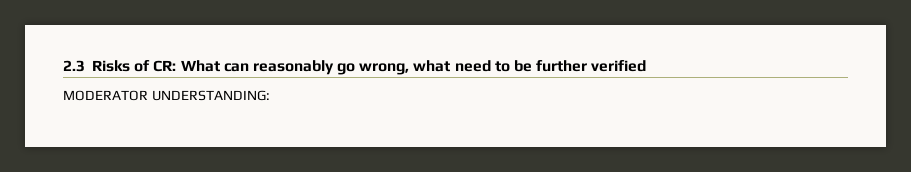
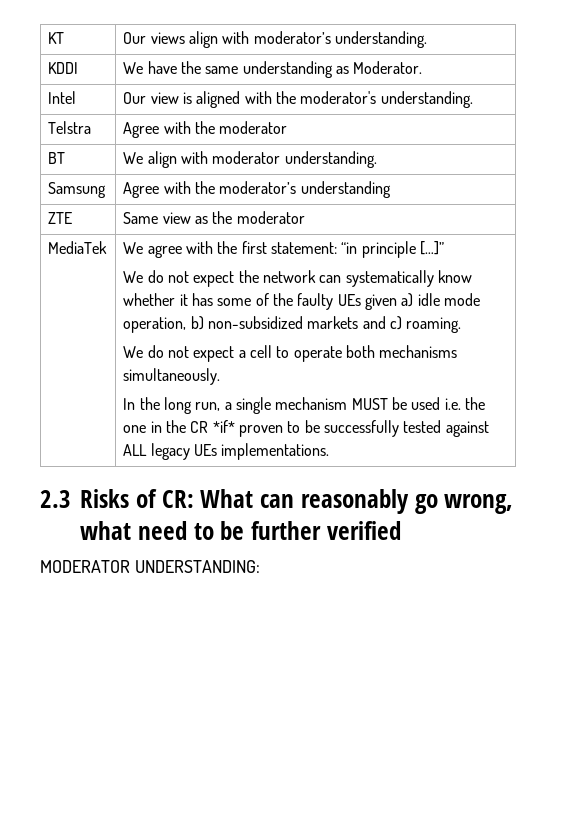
(63, 66) none -> [48,32,65,44] [123,31,428,48] [48,62,79,74] [123,61,423,78] [48,91,77,104] [123,91,473,108] [48,121,92,134] [123,121,288,138] [48,152,66,164] [123,151,377,168] [48,182,107,198] [123,181,391,198] [48,212,73,224] [123,211,305,224] [48,241,108,254] [123,241,445,258] [123,270,473,287] [123,293,481,310] [123,316,462,333] [123,345,458,362] [123,368,221,385] [123,397,486,414] [123,420,489,437] [123,443,330,460] KT | Our views align with moderator’s understanding. // KDDI | We have the same understanding as Moderator. // Intel | Our view is aligned with the moderator's understanding. // Telstra | Agree with the moderator // BT | We align with moderator understanding. // Samsung | Agree with the moderator’s understanding // ZTE | Same view as the moderator // MediaTek | We agree with the first statement: “in principle […]” // We do not expect the network can systematically know whether it has some of the faulty UEs given a) idle mode operation, b) non-subsidized markets and c) roaming. // We do not expect a cell to operate both mechanisms simultaneously. // In the long run, a single mechanism MUST be used i.e. the one in the CR *if* proven to be successfully tested against ALL legacy UEs implementations. //

